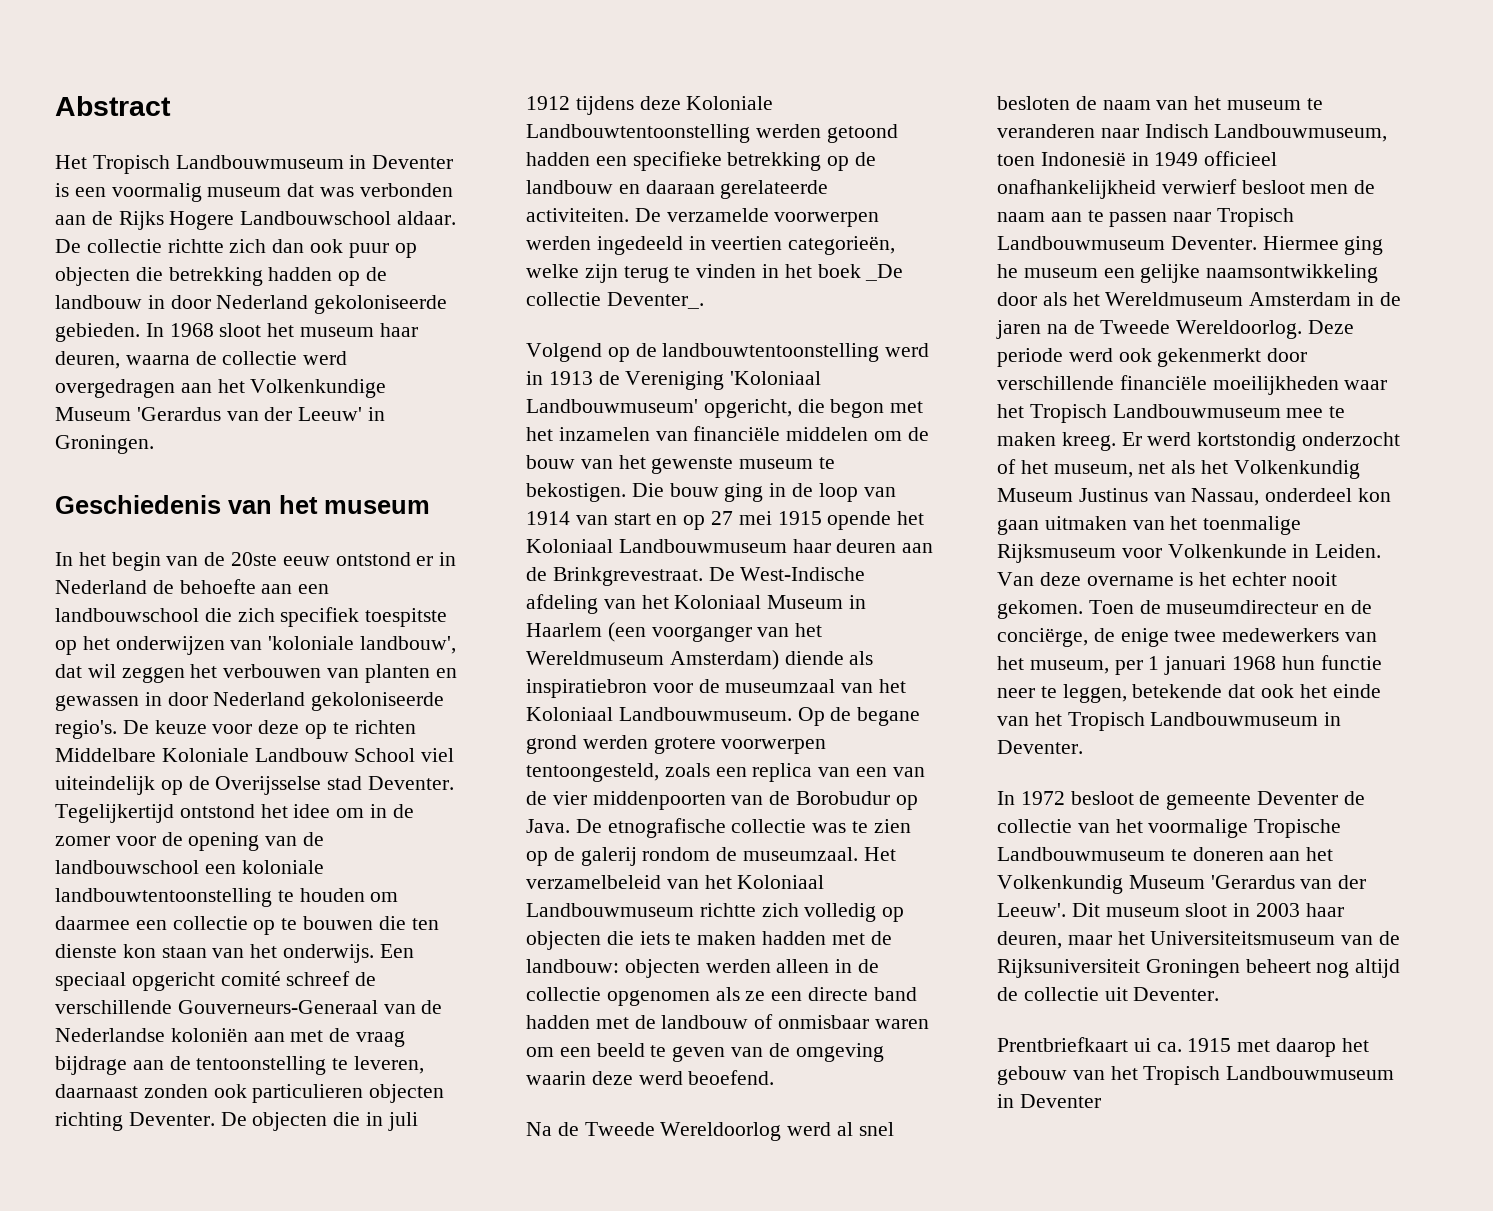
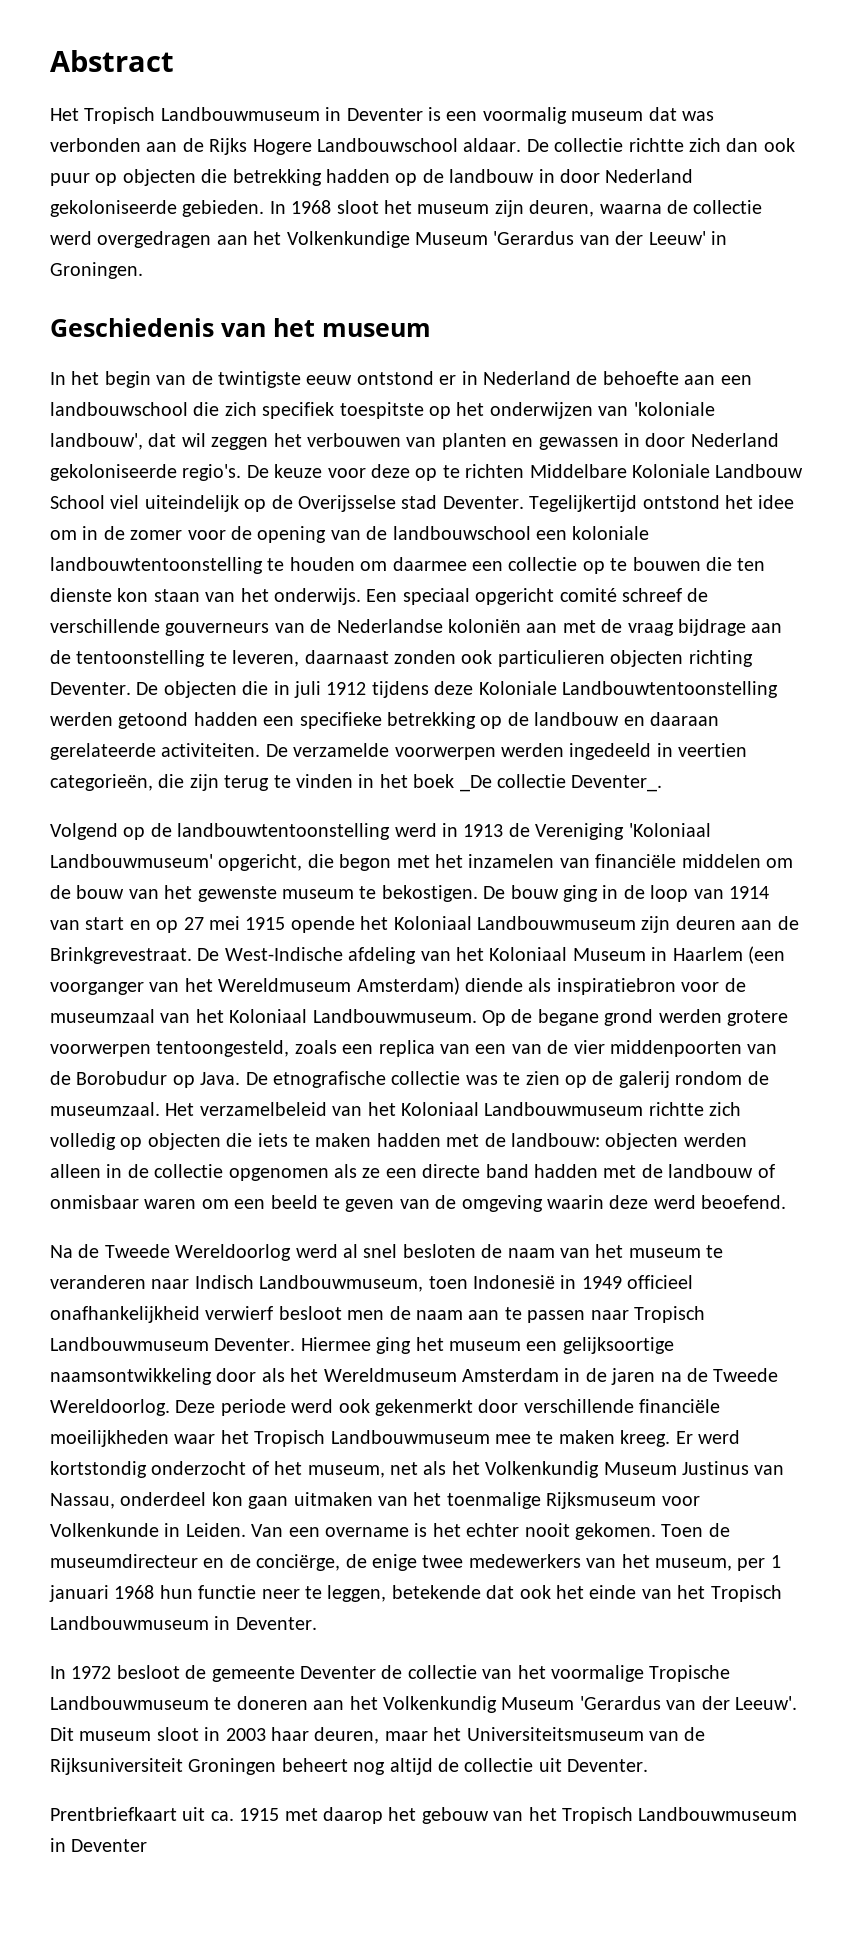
[379,323,418,337] haar -> [494,200,524,217] zijn
[231,552,278,566] 20ste -> [218,371,301,388] twintigste
[177,1000,378,1014] Gouverneurs-Generaal -> [165,623,270,636] gouverneurs
[526,264,579,278] welke -> [158,774,185,788] die
[631,483,664,497] Die -> [483,886,506,899] De
[792,539,831,553] haar -> [641,916,671,933] zijn
[997,264,1018,278] he -> [415,1337,444,1351] het
[1140,264,1201,283] gelijke -> [562,1337,674,1354] gelijksoortige
[1039,572,1081,586] deze -> [288,1527,320,1537] een
[1133,1038,1151,1052] ui -> [182,1807,206,1821] uit

